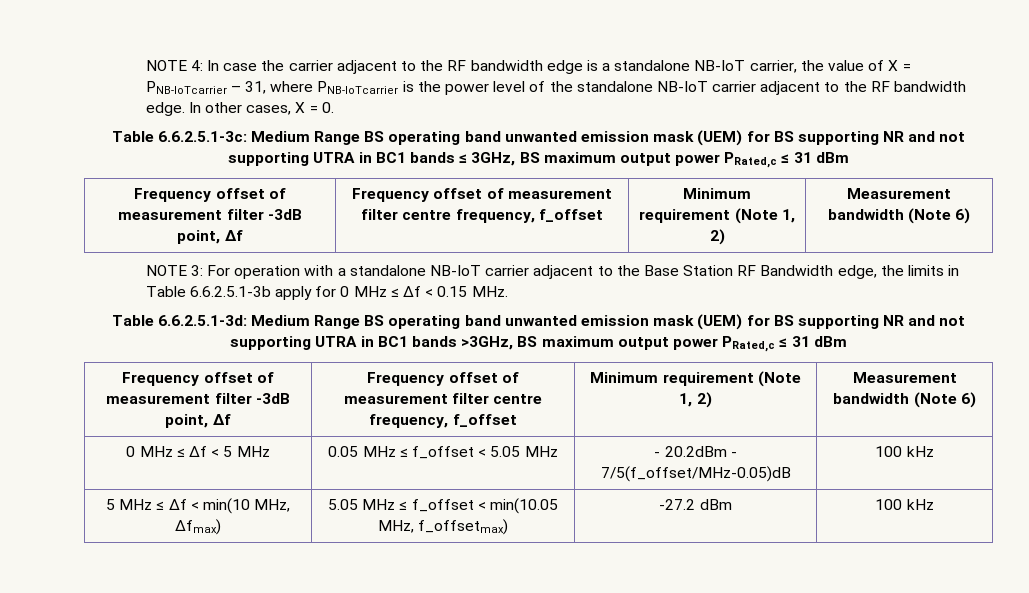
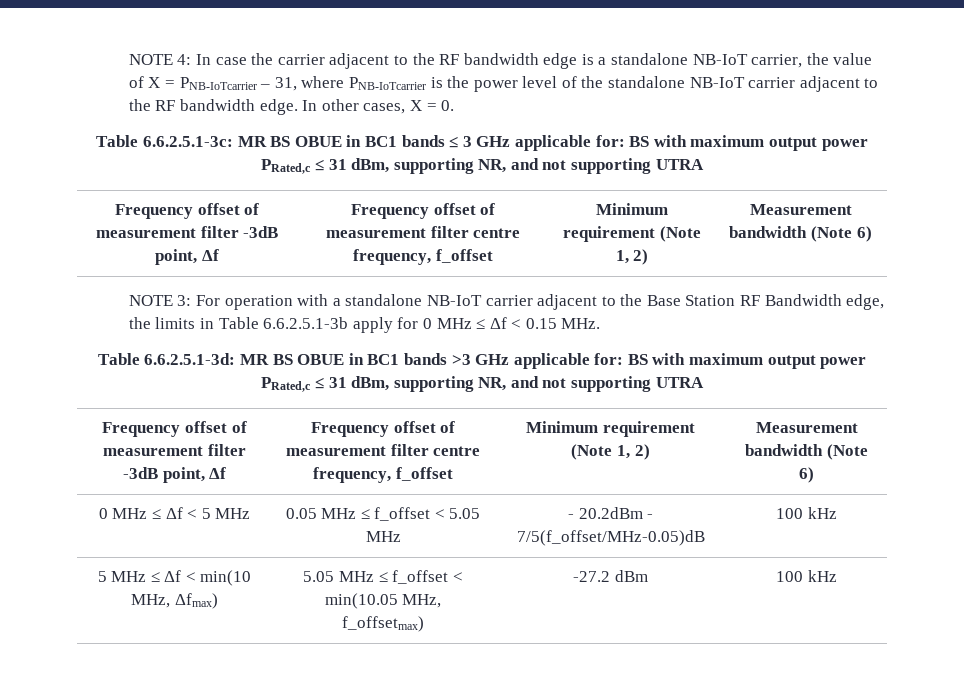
[250,130,966,146] [228,152,849,168] Medium Range BS operating band unwanted emission mask (UEM) for BS supporting NR and not supporting UTRA in BC1 bands ≤ 3GHz, BS maximum output power PRated,c ≤ 31 dBm -> [237,135,868,151] [261,158,704,174] MR BS OBUE in BC1 bands ≤ 3 GHz applicable for: BS with maximum output power PRated,c ≤ 31 dBm, supporting NR, and not supporting UTRA
[250,314,966,330] [230,336,847,352] Medium Range BS operating band unwanted emission mask (UEM) for BS supporting NR and not supporting UTRA in BC1 bands >3GHz, BS maximum output power PRated,c ≤ 31 dBm -> [239,353,867,369] [261,376,704,392] MR BS OBUE in BC1 bands >3 GHz applicable for: BS with maximum output power PRated,c ≤ 31 dBm, supporting NR, and not supporting UTRA

